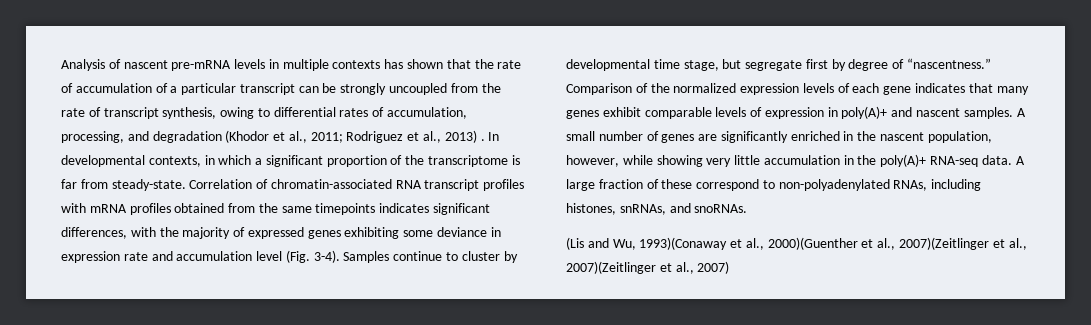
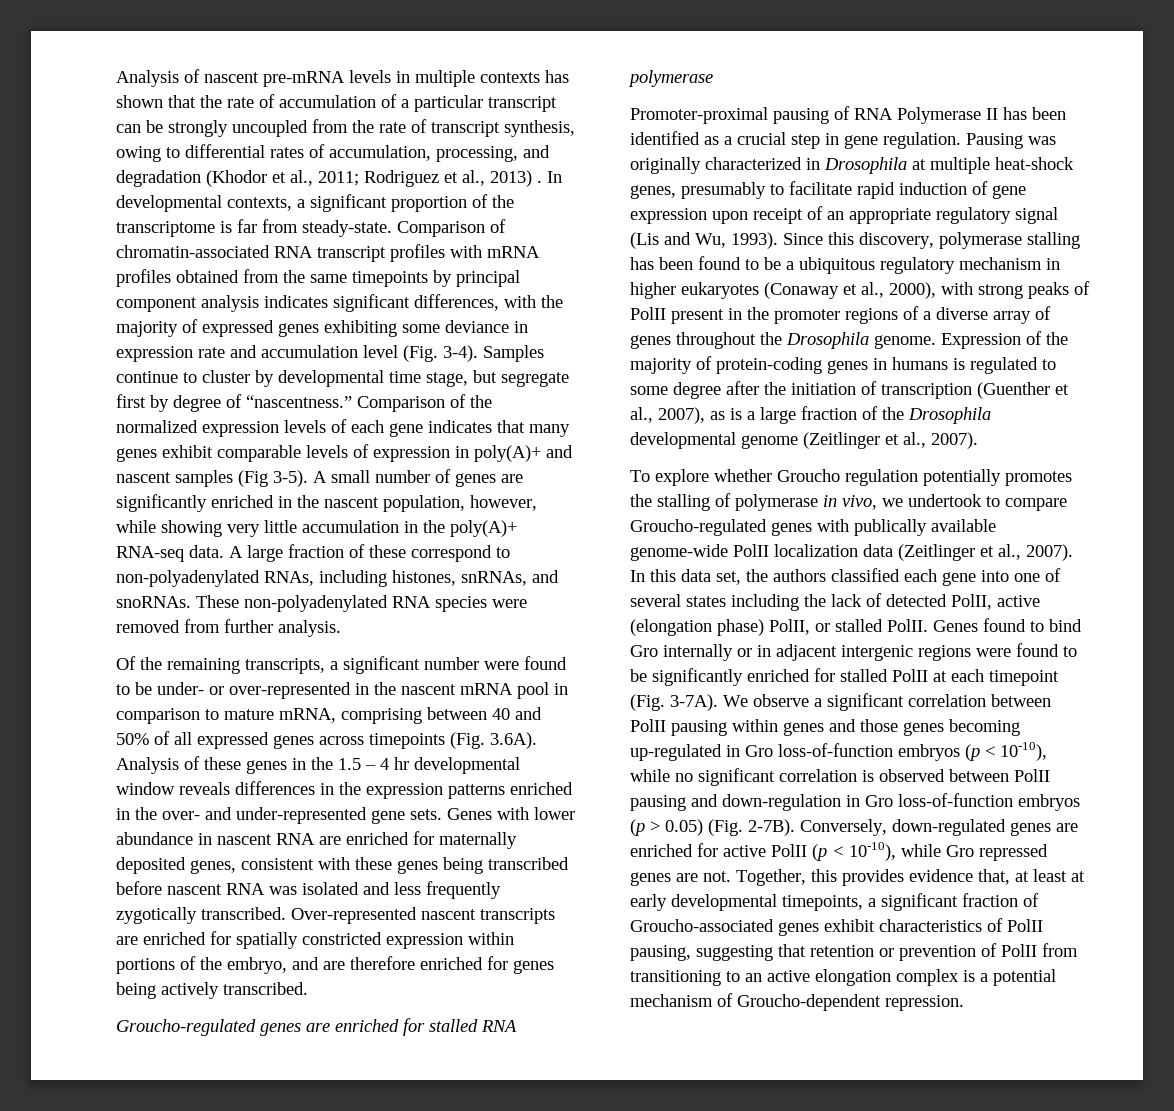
[204,155,252,165] in which -> (292, 204) none
[189,179,253,189] Correlation -> [397,221,485,237] Comparison
(376, 209) none -> [433,270,520,287] [116,295,259,312] by principal component analysis
[963,107,1013,119] samples. -> [175,470,308,487] samples (Fig 3-5).
[566,237,1027,250] [566,261,730,274] // (Lis and Wu, 1993)(Conaway et al., 2000)(Guenther et al., 2007)(Zeitlinger et al., 2007)(Zeitlinger et al., 2007) -> [196,595,527,612] [116,619,341,637] [116,656,567,674] [116,682,568,699] [116,707,542,724] [116,731,537,749] [116,756,520,774] [116,781,573,799] [116,807,575,824] [116,831,517,849] [116,857,569,874] [116,881,501,899] [116,907,555,924] [116,931,514,949] [116,956,554,974] [116,982,308,999] [116,1018,517,1036] [628,70,713,87] [630,106,1066,124] [630,131,1056,149] [630,157,1074,174] [630,181,1026,199] [630,206,1058,224] [630,232,1080,249] [630,256,1060,274] [630,281,1090,299] [630,306,1051,324] [630,331,1068,349] [630,356,1056,374] [630,381,1069,399] [630,406,991,424] [630,432,978,449] [630,469,1072,486] [630,493,1067,511] [630,519,996,536] [630,544,1073,561] [630,568,1061,586] [630,593,1040,611] [630,618,1082,636] [630,643,1077,661] [630,668,1059,686] [630,693,1051,711] [630,719,1020,736] [630,742,1047,761] [630,768,1050,786] [630,793,1080,811] [630,819,1078,836] [630,842,1048,861] [630,869,1085,886] [630,893,1039,911] [630,918,1043,936] [630,943,1078,961] [630,969,1056,986] [630,993,964,1011] These non-polyadenylated RNA species were removed from further analysis. // Of the remaining transcripts, a significant number were found to be under- or over-represented in the nascent mRNA pool in comparison to mature mRNA, comprising between 40 and 50% of all expressed genes across timepoints (Fig. 3.6A). Analysis of these genes in the 1.5 – 4 hr developmental window reveals differences in the expression patterns enriched in the over- and under-represented gene sets. Genes with lower abundance in nascent RNA are enriched for maternally deposited genes, consistent with these genes being transcribed before nascent RNA was isolated and less frequently zygotically transcribed. Over-represented nascent transcripts are enriched for spatially constricted expression within portions of the embryo, and are therefore enriched for genes being actively transcribed. // Groucho-regulated genes are enriched for stalled RNA polymerase // Promoter-proximal pausing of RNA Polymerase II has been identified as a crucial step in gene regulation. Pausing was originally characterized in Drosophila at multiple heat-shock genes, presumably to facilitate rapid induction of gene expression upon receipt of an appropriate regulatory signal (Lis and Wu, 1993). Since this discovery, polymerase stalling has been found to be a ubiquitous regulatory mechanism in higher eukaryotes (Conaway et al., 2000), with strong peaks of PolII present in the promoter regions of a diverse array of genes throughout the Drosophila genome. Expression of the majority of protein-coding genes in humans is regulated to some degree after the initiation of transcription (Guenther et al., 2007), as is a large fraction of the Drosophila developmental genome (Zeitlinger et al., 2007). // To explore whether Groucho regulation potentially promotes the stalling of polymerase in vivo, we undertook to compare Groucho-regulated genes with publically available genome-wide PolII localization data (Zeitlinger et al., 2007). In this data set, the authors classified each gene into one of several states including the lack of detected PolII, active (elongation phase) PolII, or stalled PolII. Genes found to bind Gro internally or in adjacent intergenic regions were found to be significantly enriched for stalled PolII at each timepoint (Fig. 3-7A). We observe a significant correlation between PolII pausing within genes and those genes becoming up-regulated in Gro loss-of-function embryos (p < 10-10), while no significant correlation is observed between PolII pausing and down-regulation in Gro loss-of-function embryos (p > 0.05) (Fig. 2-7B). Conversely, down-regulated genes are enriched for active PolII (p < 10-10), while Gro repressed genes are not. Together, this provides evidence that, at least at early developmental timepoints, a significant fraction of Groucho-associated genes exhibit characteristics of PolII pausing, suggesting that retention or prevention of PolII from transitioning to an active elongation complex is a potential mechanism of Groucho-dependent repression.

